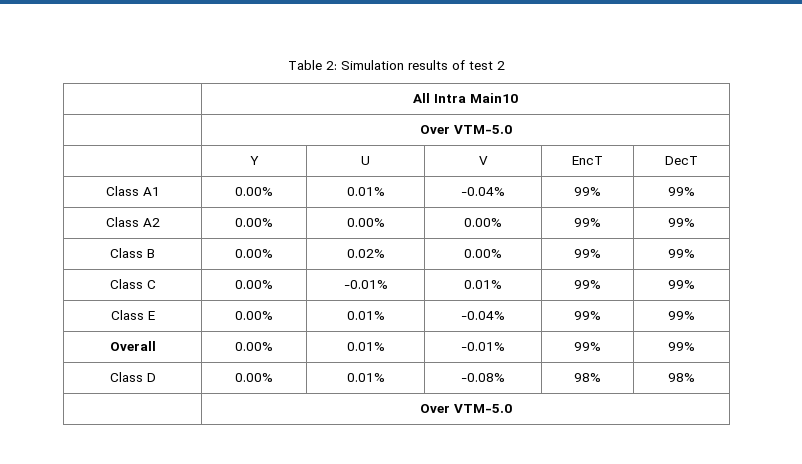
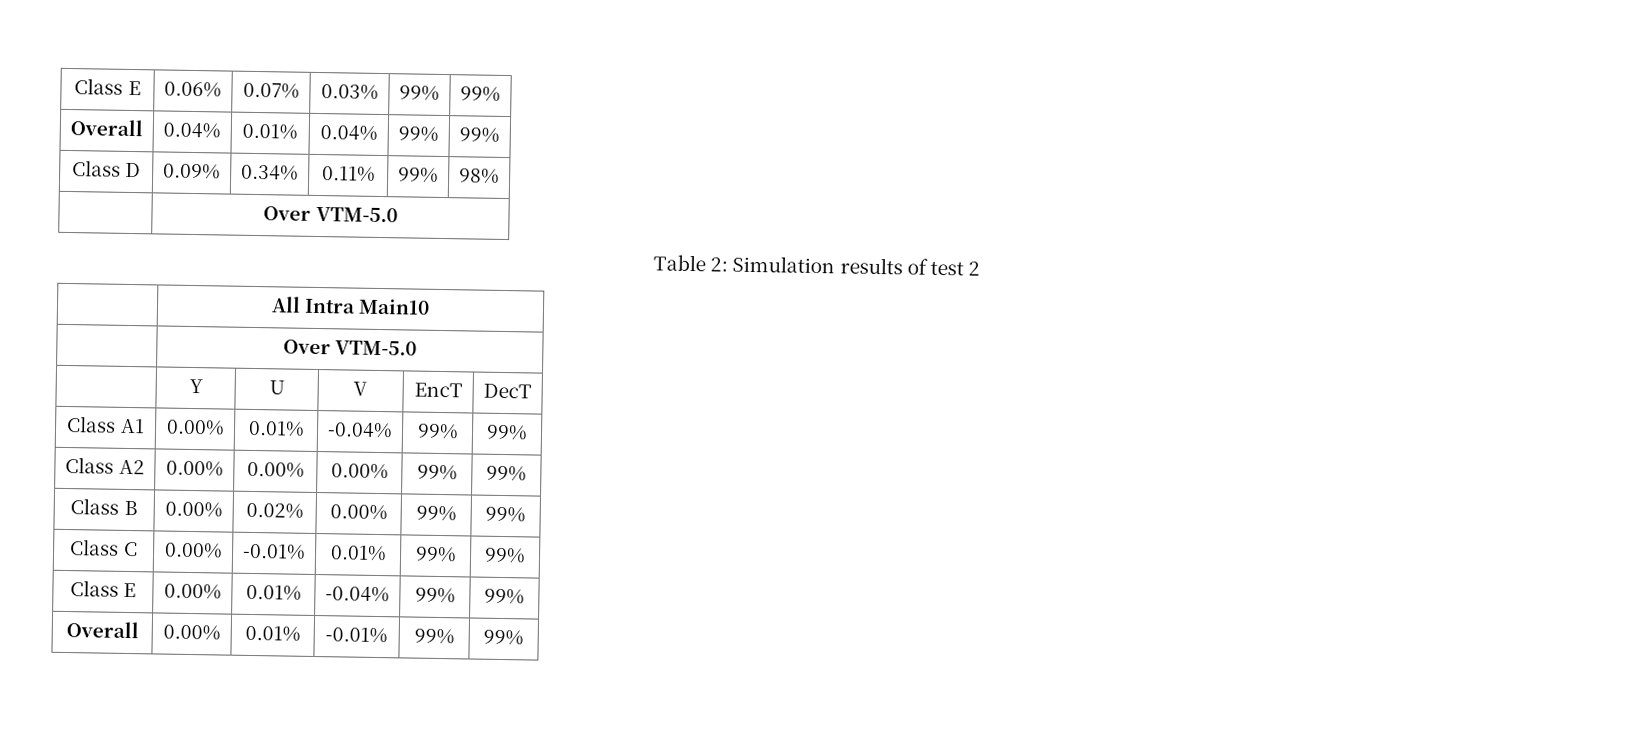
(288, 65) none -> [74,78,141,96] [164,81,222,98] [242,82,300,99] [320,84,379,100] [399,85,440,101] [460,86,501,102] [70,119,143,137] [163,122,221,139] [242,123,298,140] [319,125,378,141] [398,126,439,142] [459,127,500,143] [71,160,142,178] [163,163,221,180] [241,164,299,181] [321,166,376,182] [398,167,439,183] [459,168,500,184] [263,206,398,223] Class E | 0.06% | 0.07% | 0.03% | 99% | 99% // Overall | 0.04% | 0.01% | 0.04% | 99% | 99% // Class D | 0.09% | 0.34% | 0.11% | 99% | 98% // | Over VTM-5.0 //
[109,372,156,382] [235,373,273,382] [346,373,385,382] [461,373,505,382] [574,373,601,382] [668,373,695,382] [419,404,512,413] // Class D | 0.00% | 0.01% | -0.08% | 98% | 98% // | Over VTM-5.0 -> (524, 637) none

